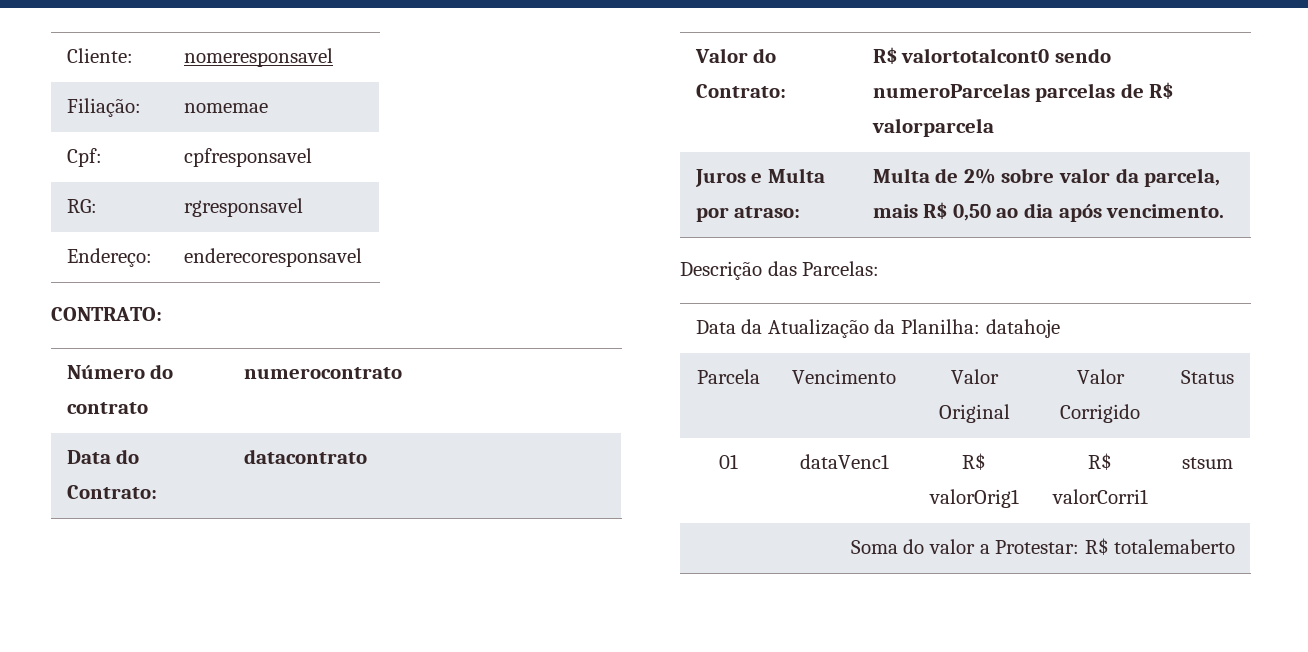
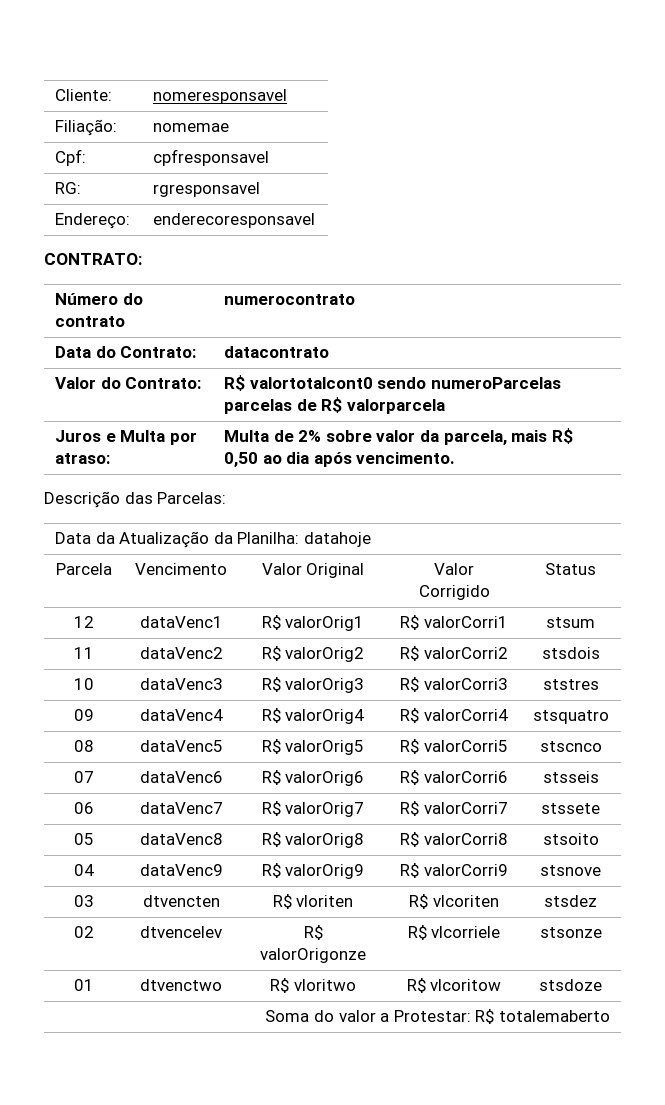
[718,454,738,469] 01 -> [74,616,94,628] 12
(1233, 463) none -> [74,647,94,659] [139,647,223,659] [261,646,365,662] [400,646,508,661] [541,647,600,659] [74,678,94,690] [139,678,223,690] [261,677,365,693] [400,677,508,692] [542,679,599,690] [74,709,94,721] [139,709,223,721] [261,708,365,724] [400,708,508,723] [532,710,609,724] [74,740,94,752] [139,740,223,752] [261,739,365,755] [400,739,508,754] [539,741,602,752] [74,771,94,783] [139,771,223,783] [261,770,365,786] [400,770,508,785] [542,771,599,783] [74,802,94,814] [139,802,223,814] [261,801,365,817] [400,801,508,816] [541,803,600,814] [74,833,94,845] [139,833,223,845] [261,832,365,848] [400,832,508,847] [542,833,599,845] [74,864,94,876] [139,864,223,876] [261,863,365,879] [400,863,508,878] [540,865,601,876] [74,895,94,907] [142,895,220,907] [272,894,354,909] [409,894,499,909] [544,895,597,907] [74,926,94,938] [140,926,222,938] [303,925,323,940] [260,948,366,963] [407,925,501,940] [539,927,602,938] [74,979,94,991] [140,979,222,991] [270,978,356,993] [406,978,502,993] [539,979,602,991] // 11 | dataVenc2 | R$ valorOrig2 | R$ valorCorri2 | stsdois // 10 | dataVenc3 | R$ valorOrig3 | R$ valorCorri3 | ststres // 09 | dataVenc4 | R$ valorOrig4 | R$ valorCorri4 | stsquatro // 08 | dataVenc5 | R$ valorOrig5 | R$ valorCorri5 | stscnco // 07 | dataVenc6 | R$ valorOrig6 | R$ valorCorri6 | stsseis // 06 | dataVenc7 | R$ valorOrig7 | R$ valorCorri7 | stssete // 05 | dataVenc8 | R$ valorOrig8 | R$ valorCorri8 | stsoito // 04 | dataVenc9 | R$ valorOrig9 | R$ valorCorri9 | stsnove // 03 | dtvencten | R$ vloriten | R$ vlcoriten | stsdez // 02 | dtvencelev | R$ valorOrigonze | R$ vlcorriele | stsonze // 01 | dtvenctwo | R$ vloritwo | R$ vlcoritow | stsdoze

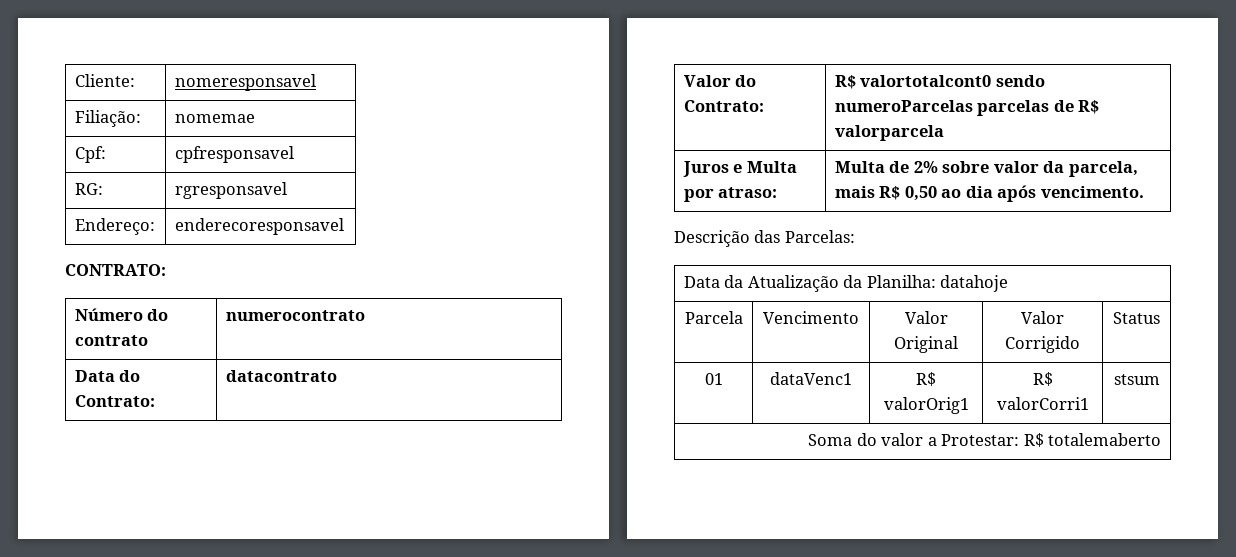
[74,616,94,628] 12 -> [704,373,723,385] 01
[74,647,94,659] [139,647,223,659] [261,646,365,662] [400,646,508,661] [541,647,600,659] [74,678,94,690] [139,678,223,690] [261,677,365,693] [400,677,508,692] [542,679,599,690] [74,709,94,721] [139,709,223,721] [261,708,365,724] [400,708,508,723] [532,710,609,724] [74,740,94,752] [139,740,223,752] [261,739,365,755] [400,739,508,754] [539,741,602,752] [74,771,94,783] [139,771,223,783] [261,770,365,786] [400,770,508,785] [542,771,599,783] [74,802,94,814] [139,802,223,814] [261,801,365,817] [400,801,508,816] [541,803,600,814] [74,833,94,845] [139,833,223,845] [261,832,365,848] [400,832,508,847] [542,833,599,845] [74,864,94,876] [139,864,223,876] [261,863,365,879] [400,863,508,878] [540,865,601,876] [74,895,94,907] [142,895,220,907] [272,894,354,909] [409,894,499,909] [544,895,597,907] [74,926,94,938] [140,926,222,938] [303,925,323,940] [260,948,366,963] [407,925,501,940] [539,927,602,938] [74,979,94,991] [140,979,222,991] [270,978,356,993] [406,978,502,993] [539,979,602,991] // 11 | dataVenc2 | R$ valorOrig2 | R$ valorCorri2 | stsdois // 10 | dataVenc3 | R$ valorOrig3 | R$ valorCorri3 | ststres // 09 | dataVenc4 | R$ valorOrig4 | R$ valorCorri4 | stsquatro // 08 | dataVenc5 | R$ valorOrig5 | R$ valorCorri5 | stscnco // 07 | dataVenc6 | R$ valorOrig6 | R$ valorCorri6 | stsseis // 06 | dataVenc7 | R$ valorOrig7 | R$ valorCorri7 | stssete // 05 | dataVenc8 | R$ valorOrig8 | R$ valorCorri8 | stsoito // 04 | dataVenc9 | R$ valorOrig9 | R$ valorCorri9 | stsnove // 03 | dtvencten | R$ vloriten | R$ vlcoriten | stsdez // 02 | dtvencelev | R$ valorOrigonze | R$ vlcorriele | stsonze // 01 | dtvenctwo | R$ vloritwo | R$ vlcoritow | stsdoze -> (1160, 379) none

